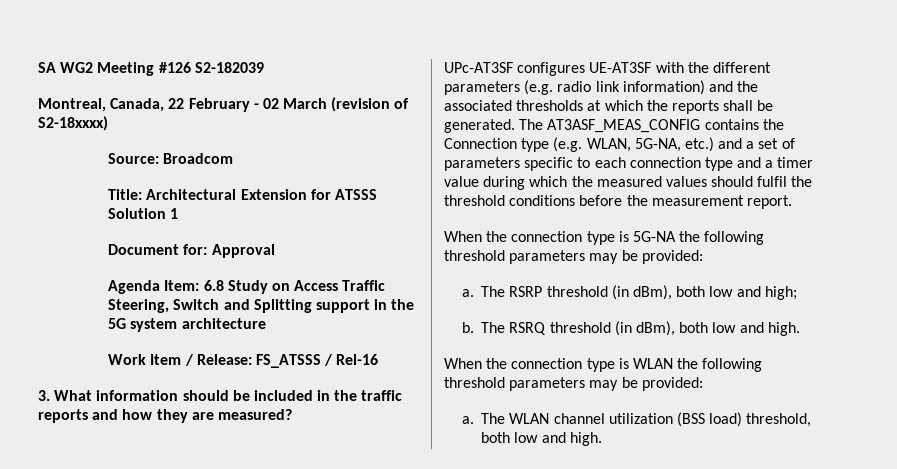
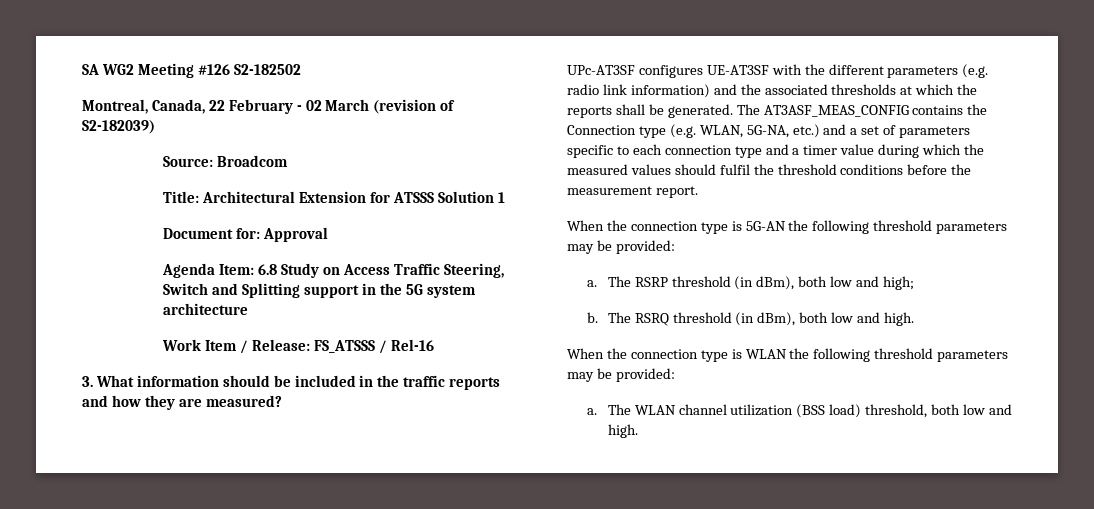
[194,62,264,73] S2-182039 -> [233,64,301,75] S2-182502
[38,116,108,131] S2-18xxxx) -> [82,120,155,134] S2-182039)
[632,231,676,242] 5G-NA -> [745,221,786,231] 5G-AN

